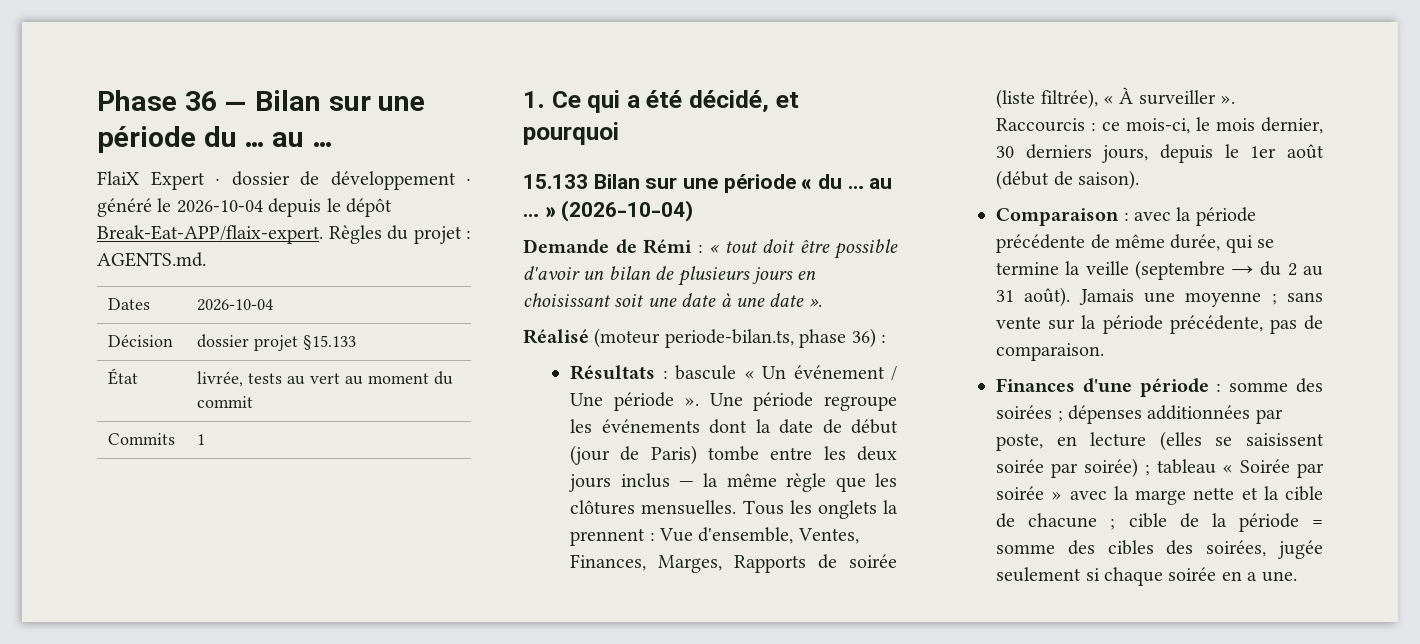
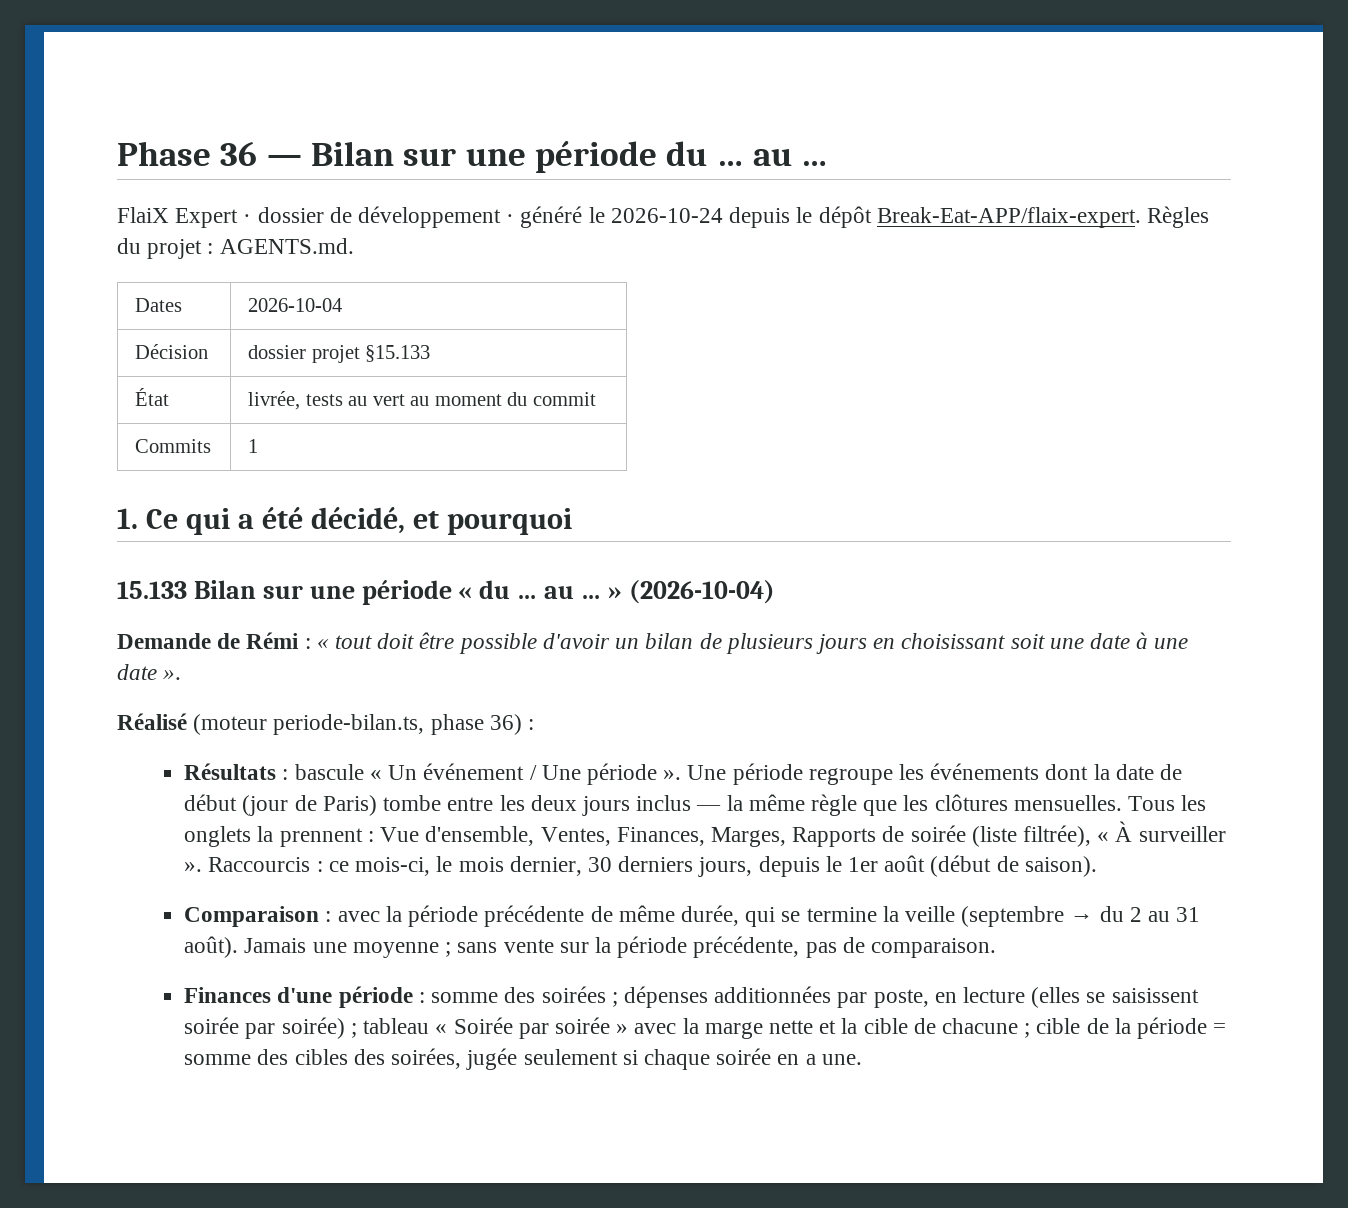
[176,200,263,213] 2026-10-04 -> [610,208,723,223] 2026-10-24

